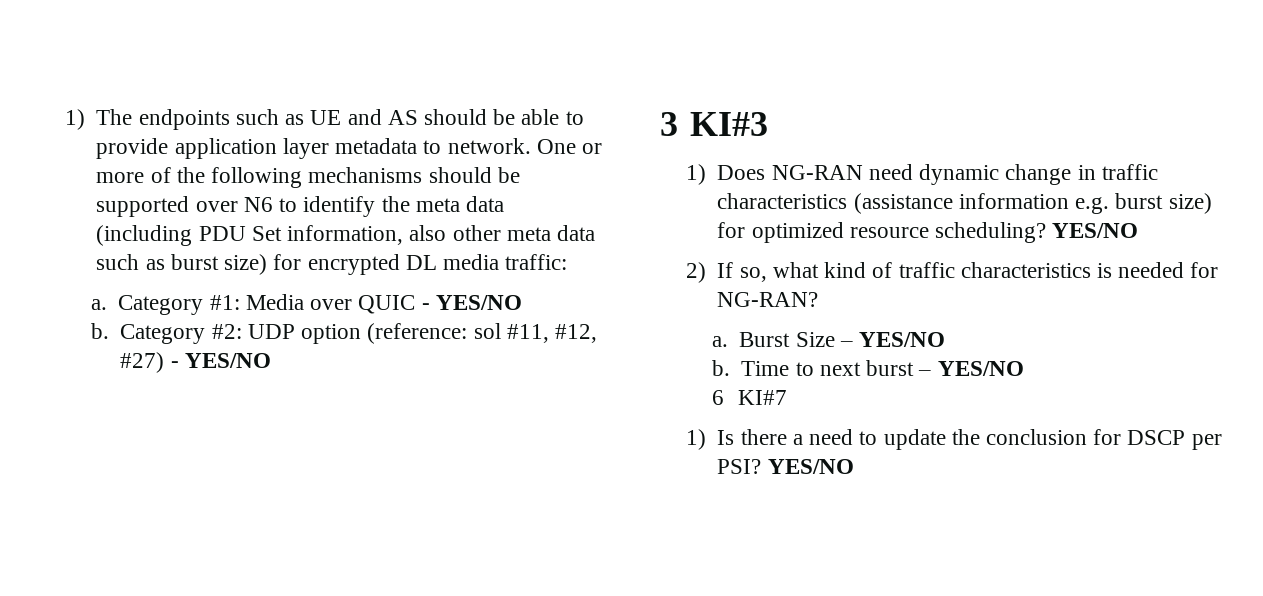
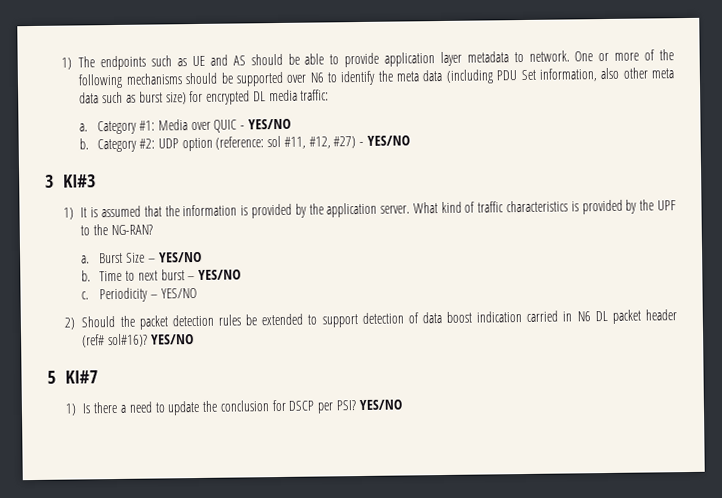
[717,164,1158,185] [717,193,1212,214] [717,222,1139,243] [685,262,819,283] Does NG-RAN need dynamic change in traffic characteristics (assistance information e.g. burst size) for optimized resource scheduling? YES/NO // 2) If so, what -> [80,202,438,219] It is assumed that the information is provided by the application server. What
[1118,262,1219,278] needed for -> [581,199,677,215] [80,224,109,236] provided by the UPF to the
[711,390,724,405] 6 -> [81,287,197,303] [63,309,677,330] [82,333,194,348] [47,370,56,384] c. Periodicity – YES/NO // 2) Should the packet detection rules be extended to support detection of data boost indication carried in N6 DL packet header (ref# sol#16)? YES/NO // 5

